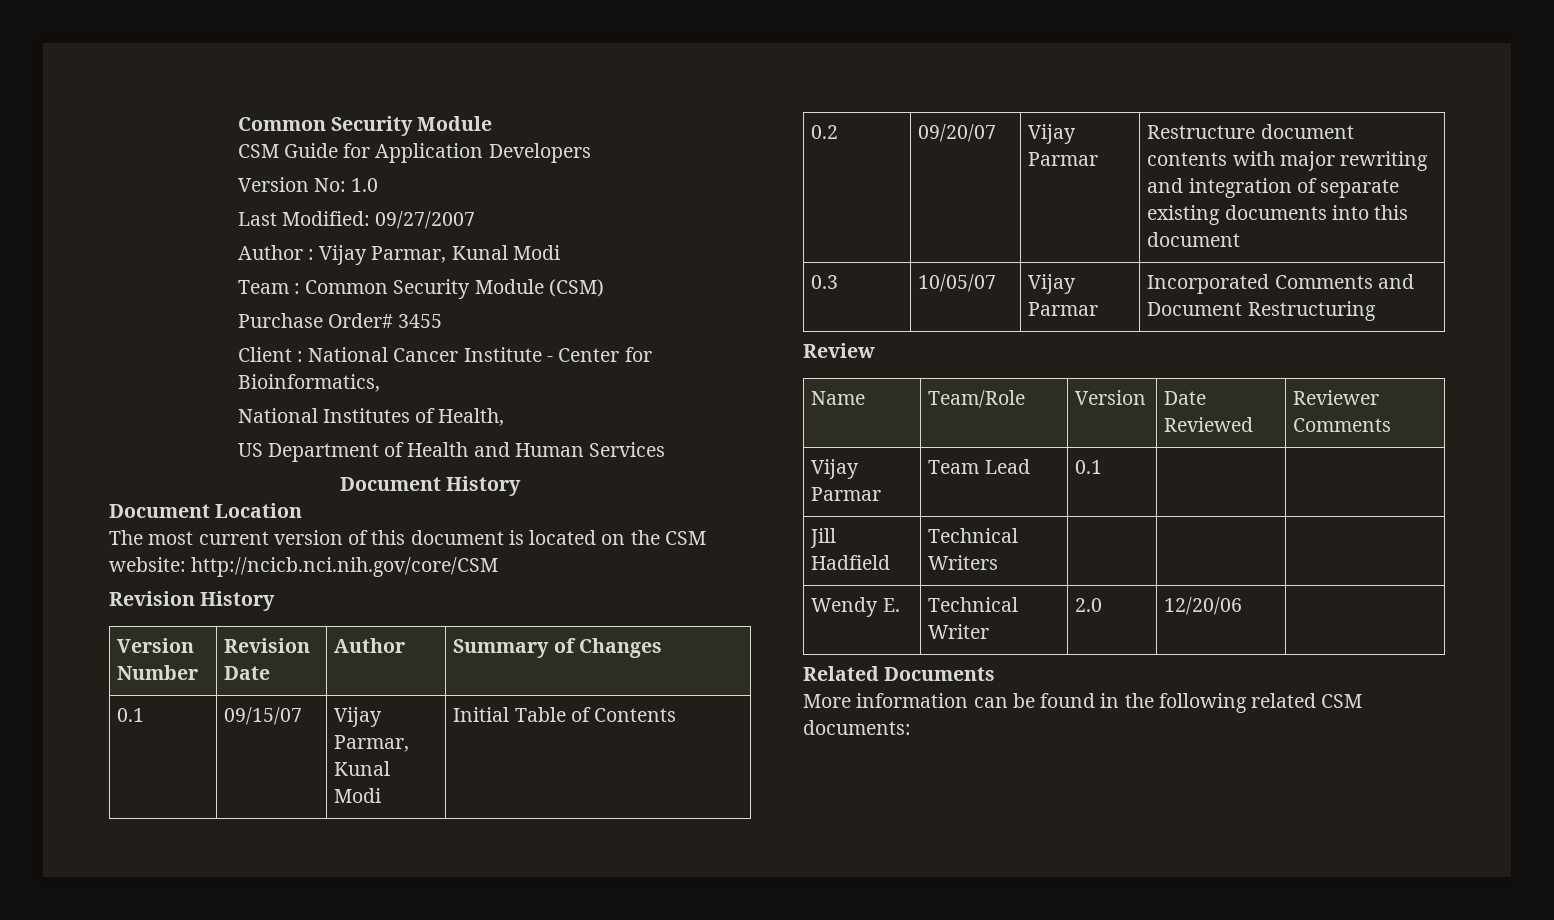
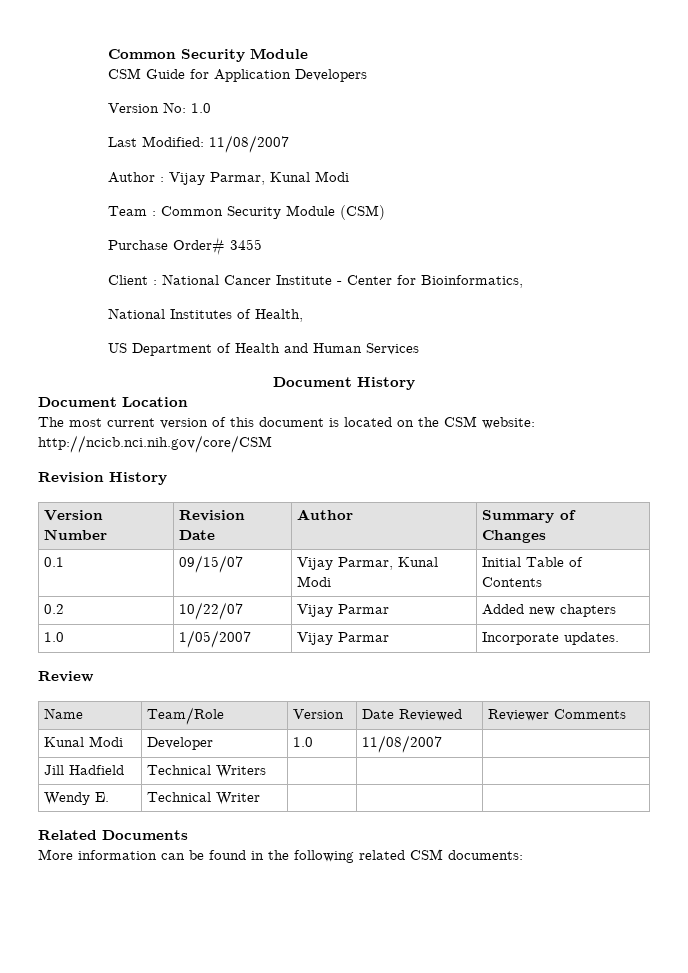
[375,211,476,229] 09/27/2007 -> [208,135,289,153] 11/08/2007
[918,124,997,142] [1028,124,1077,144] [1028,152,1099,166] [1147,124,1354,139] [1147,151,1429,171] [1147,178,1400,198] [1147,205,1409,225] [1147,232,1241,247] [811,275,839,289] [918,274,997,292] [1028,274,1077,294] [1028,302,1099,316] [1147,274,1414,294] [1147,301,1376,321] 09/20/07 | Vijay Parmar | Restructure document contents with major rewriting and integration of separate existing documents into this document // 0.3 | 10/05/07 | Vijay Parmar | Incorporated Comments and Document Restructuring -> [179,602,244,620] [297,604,390,617] [482,604,617,617] [44,632,65,642] [179,630,252,648] [297,632,390,645] [482,632,620,645] 10/22/07 | Vijay Parmar | Added new chapters // 1.0 | 1/05/2007 | Vijay Parmar | Incorporate updates.
[811,459,860,479] [811,487,882,501] [928,459,1030,474] [1075,460,1103,474] Vijay Parmar | Team Lead | 0.1 | -> [44,736,124,747] [147,737,214,750] [293,737,314,747] [362,735,443,753] Kunal Modi | Developer | 1.0 | 11/08/2007
[1075,598,1103,612] [1164,597,1243,615] 2.0 | 12/20/06 -> (261, 798) |

